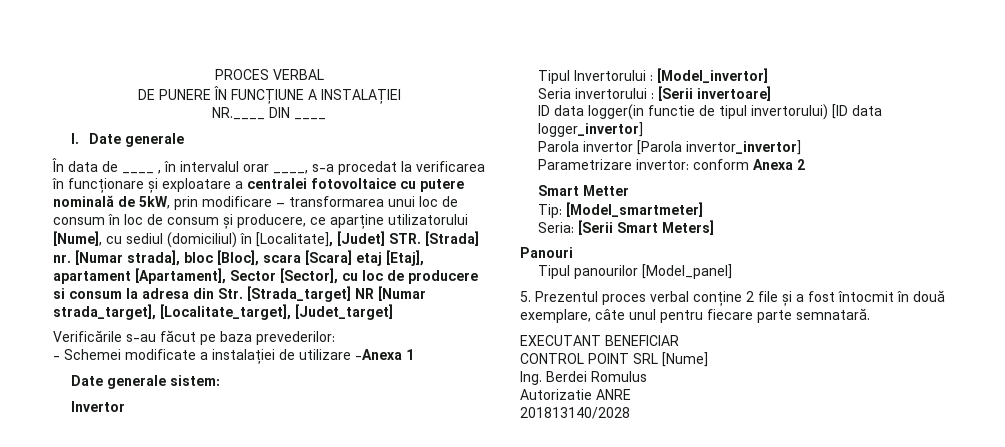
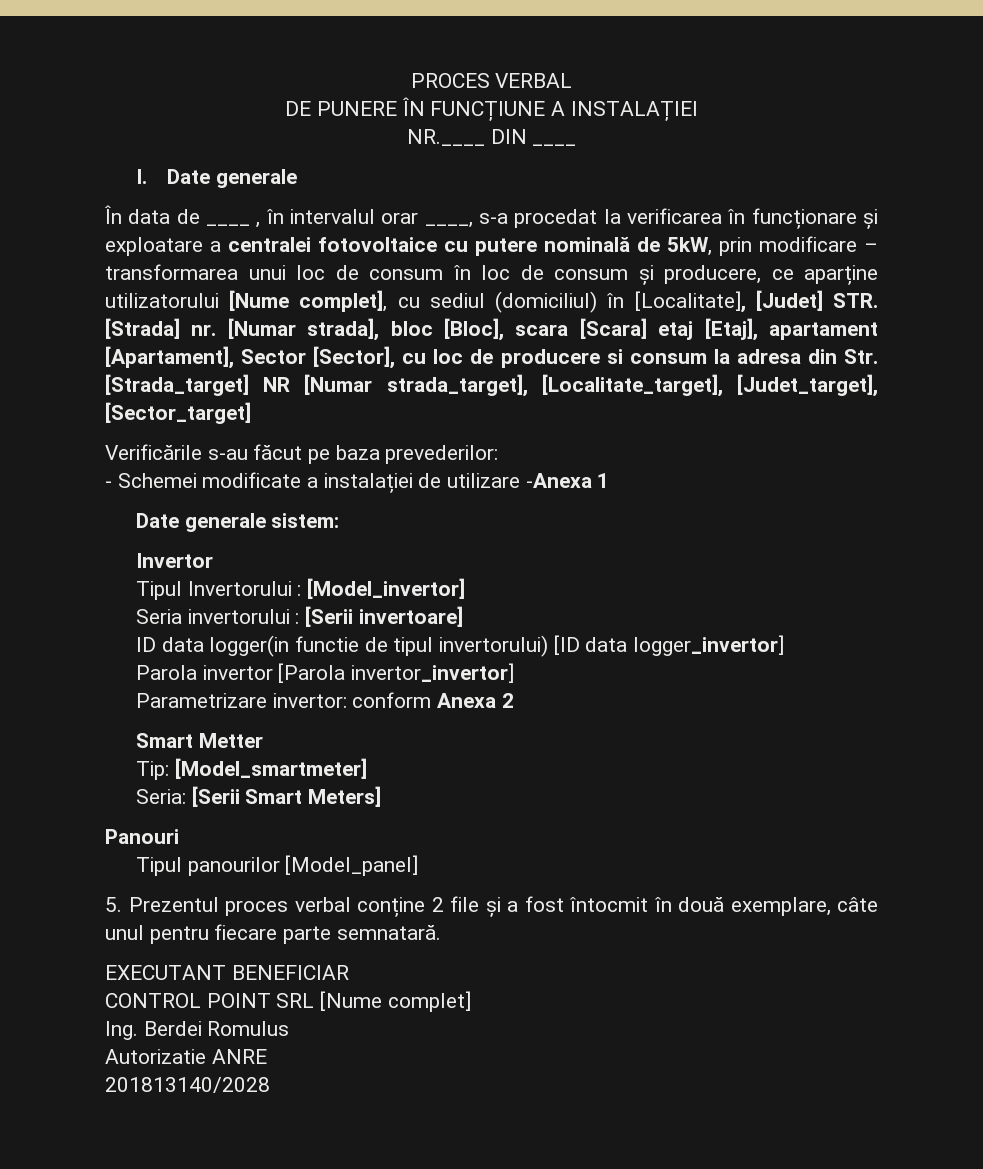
[53,231,102,246] [Nume], -> [229,290,388,312] [Nume complet],
[295,304,393,320] [Judet_target] -> [737,374,879,397] [105,402,251,424] [Judet_target], [Sector_target]
[662,352,708,367] [Nume] -> [320,991,471,1012] [Nume complet]

